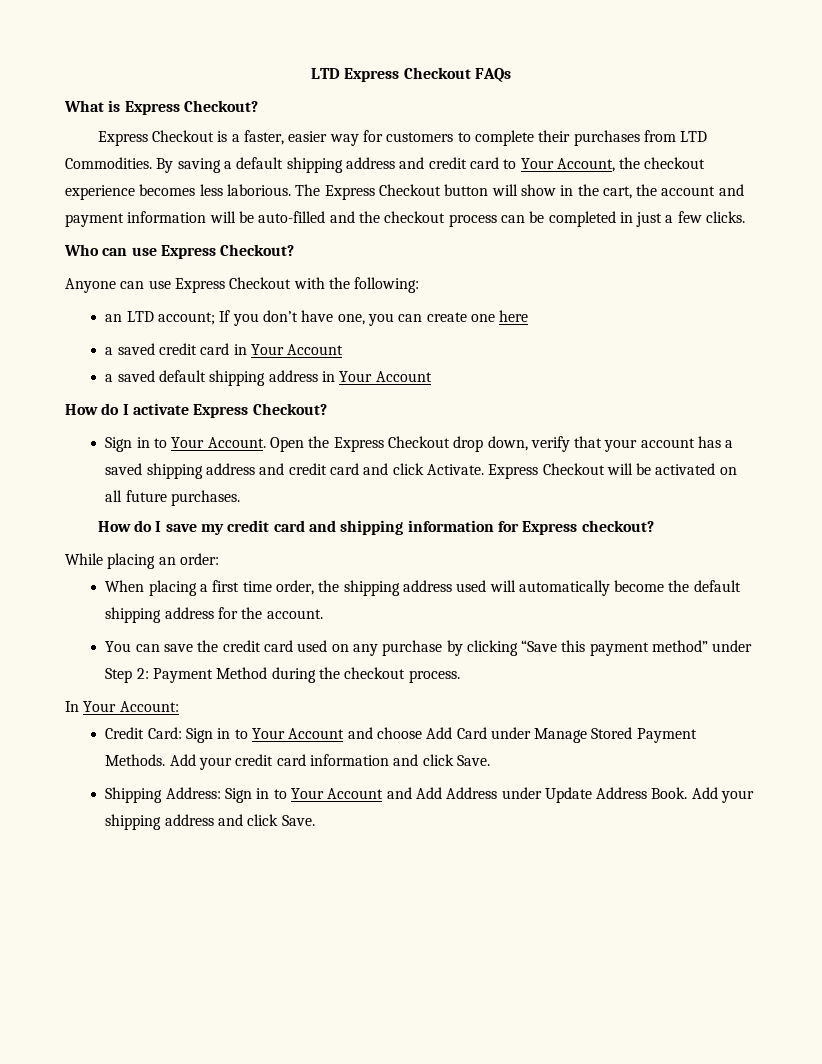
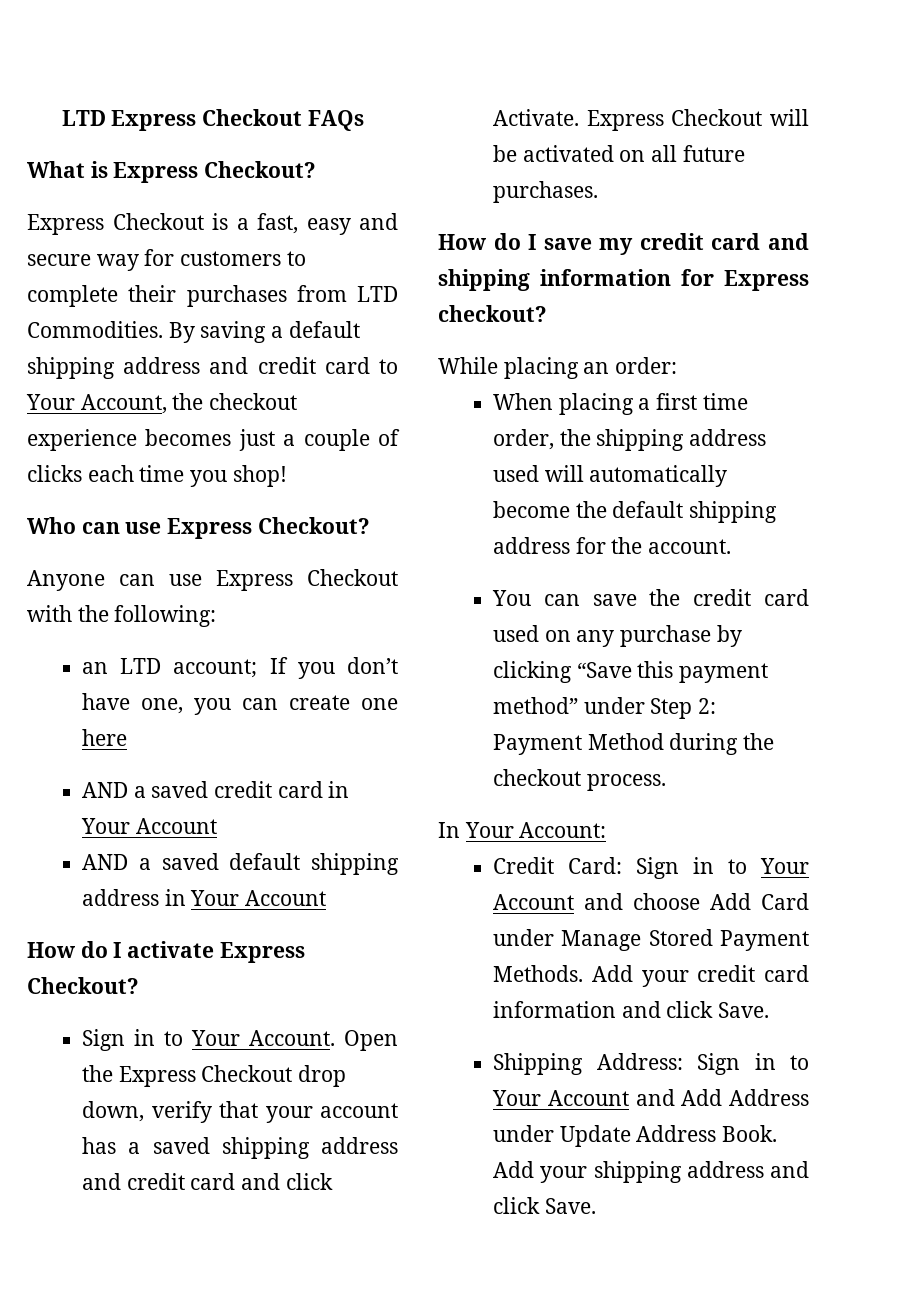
[243,130,328,145] faster, easier -> [257,213,398,235] [27,254,91,266] fast, easy and secure
[199,184,744,200] [65,211,746,227] less laborious. The Express Checkout button will show in the cart, the account and payment information will be auto-filled and the checkout process can be completed in just a few clicks. -> [238,429,400,451] [27,465,287,487] just a couple of clicks each time you shop!
(529, 316) none -> [82,782,129,798] AND
(344, 349) none -> [82,854,129,870] AND

